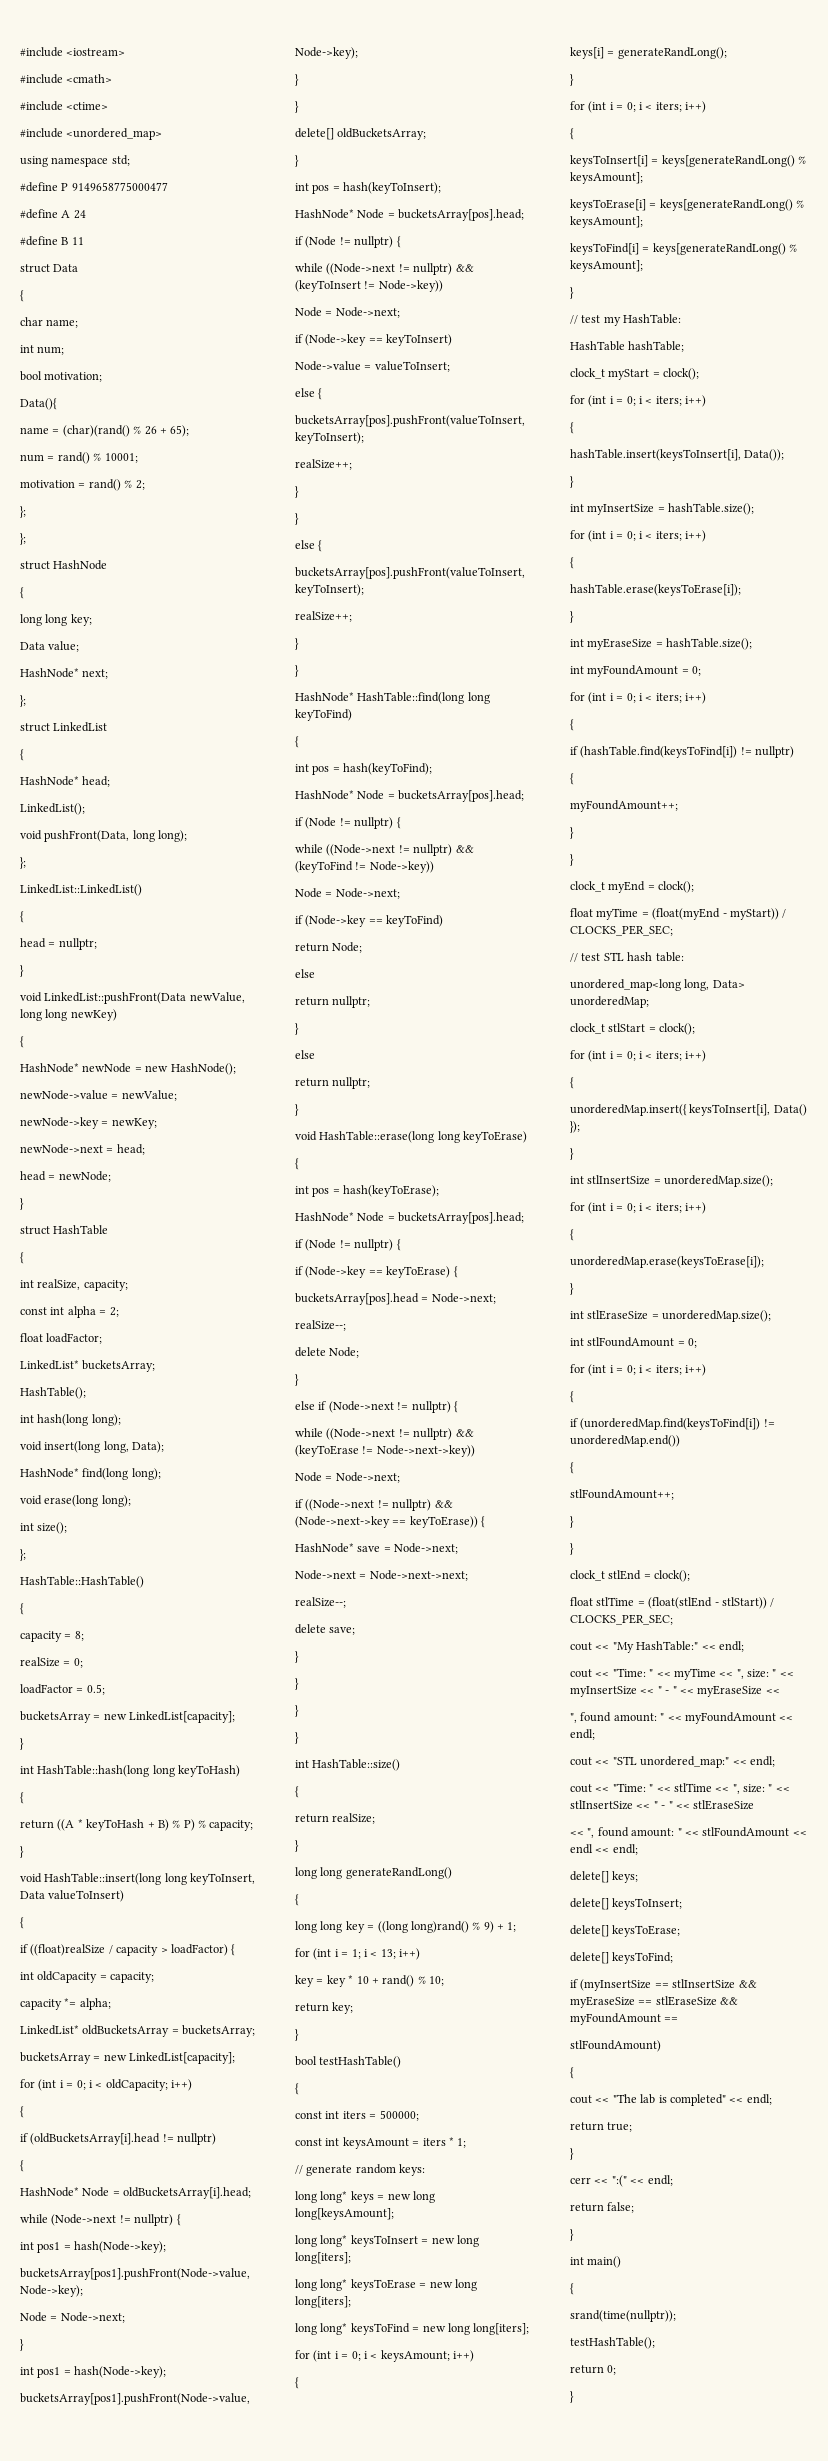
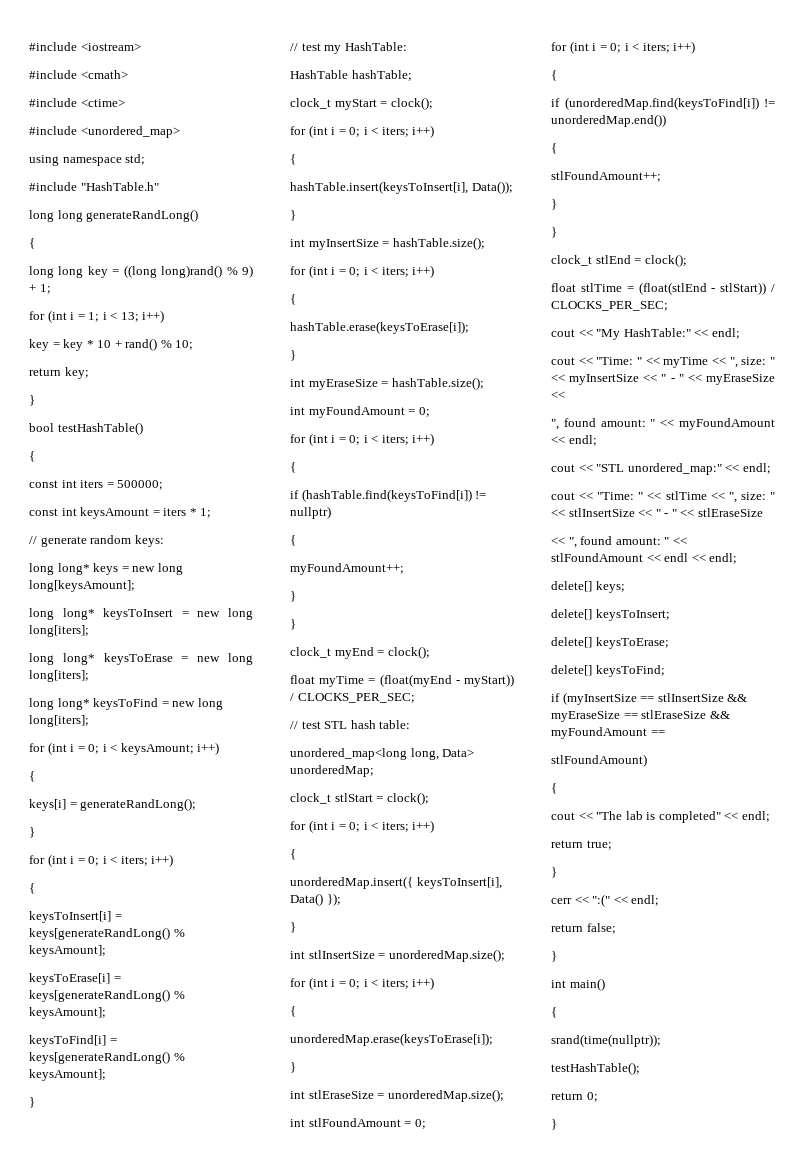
[20,182,168,192] [20,209,86,219] [20,236,84,246] [20,264,79,273] [20,290,24,302] [20,317,79,328] [20,345,65,355] [20,371,103,382] [20,398,57,410] [20,425,190,437] [20,452,138,464] [20,479,145,491] [20,506,26,518] [20,533,26,545] [20,560,108,570] [20,587,24,599] [20,614,92,626] [20,641,80,652] [20,668,109,679] [20,695,26,707] [20,722,108,732] [20,749,24,761] [20,776,111,787] [20,803,85,815] [20,830,188,842] [20,857,26,869] [20,884,142,896] [20,911,24,923] [20,938,97,950] [20,965,24,977] [20,992,245,1004] [20,1009,117,1021] [20,1036,24,1048] [20,1063,236,1075] [20,1090,177,1101] [20,1117,157,1129] [20,1144,145,1155] [20,1171,111,1182] [20,1198,24,1210] [20,1225,109,1235] [20,1252,24,1264] [20,1279,128,1291] [20,1306,119,1318] [20,1333,103,1344] [20,1360,156,1372] [20,1387,86,1399] [20,1414,121,1426] [20,1441,165,1453] [20,1468,161,1480] [20,1495,131,1507] [20,1522,68,1534] [20,1549,26,1561] [20,1576,144,1588] [20,1603,24,1615] [20,1631,84,1642] [20,1657,83,1668] [20,1684,105,1695] [20,1711,236,1723] [20,1738,24,1750] [20,1765,241,1777] [20,1792,24,1804] [20,1819,254,1831] [20,1846,24,1858] [20,1873,256,1885] [20,1890,125,1902] [20,1917,24,1929] [20,1944,236,1956] [20,1971,155,1983] [20,1998,111,2010] [20,2025,256,2037] [20,2052,236,2064] [20,2079,192,2091] [20,2106,24,2118] [20,2133,217,2145] [20,2160,24,2172] [20,2187,252,2199] [20,2214,181,2226] [20,2241,167,2253] [20,2268,250,2280] [20,2285,83,2297] [20,2312,125,2323] [20,2339,24,2351] [20,2366,167,2378] [20,2393,250,2405] [295,47,358,59] [295,74,299,86] [295,101,299,113] [295,128,427,140] [295,155,299,167] [295,182,442,194] [295,209,525,221] [295,236,401,248] [295,263,474,275] [295,280,443,292] [295,307,400,318] [295,334,453,346] [295,361,450,372] [295,388,323,400] [295,415,525,427] [295,432,364,444] [295,459,352,470] [295,486,299,498] [295,513,299,525] [295,540,323,552] [295,567,525,579] [295,584,364,596] [295,611,352,622] [295,638,299,650] [295,665,299,677] [295,692,490,704] [295,709,352,721] [295,736,299,748] [295,763,433,775] [295,790,525,802] [295,817,401,829] [295,844,474,856] [295,861,434,873] [295,888,400,899] [295,915,444,927] [295,942,363,953] [295,969,315,978] [295,996,371,1008] [295,1023,299,1035] [295,1050,315,1059] [295,1077,371,1089] [295,1104,299,1116] [295,1131,528,1143] [295,1158,299,1170] [295,1185,440,1197] [295,1212,525,1224] [295,1239,401,1251] [295,1266,458,1278] [295,1293,496,1305] [295,1320,346,1331] [295,1347,360,1358] [295,1374,299,1386] [295,1401,458,1413] [295,1428,474,1440] [295,1445,475,1457] [295,1472,400,1483] [295,1499,453,1511] [295,1516,486,1528] [295,1543,459,1554] [295,1570,468,1581] [295,1597,346,1608] [295,1624,356,1635] [295,1651,299,1663] [295,1678,299,1690] [295,1705,299,1717] [295,1732,299,1744] [295,1759,401,1771] [295,1786,299,1798] [295,1813,376,1824] [295,1840,299,1852] #define P 9149658775000477 // #define A 24 // #define B 11 // struct Data // { // char name; // int num; // bool motivation; // Data(){ // name = (char)(rand() % 26 + 65); // num = rand() % 10001; // motivation = rand() % 2; // }; // }; // struct HashNode // { // long long key; // Data value; // HashNode* next; // }; // struct LinkedList // { // HashNode* head; // LinkedList(); // void pushFront(Data, long long); // }; // LinkedList::LinkedList() // { // head = nullptr; // } // void LinkedList::pushFront(Data newValue, long long newKey) // { // HashNode* newNode = new HashNode(); // newNode->value = newValue; // newNode->key = newKey; // newNode->next = head; // head = newNode; // } // struct HashTable // { // int realSize, capacity; // const int alpha = 2; // float loadFactor; // LinkedList* bucketsArray; // HashTable(); // int hash(long long); // void insert(long long, Data); // HashNode* find(long long); // void erase(long long); // int size(); // }; // HashTable::HashTable() // { // capacity = 8; // realSize = 0; // loadFactor = 0.5; // bucketsArray = new LinkedList[capacity]; // } // int HashTable::hash(long long keyToHash) // { // return ((A * keyToHash + B) % P) % capacity; // } // void HashTable::insert(long long keyToInsert, Data valueToInsert) // { // if ((float)realSize / capacity > loadFactor) { // int oldCapacity = capacity; // capacity *= alpha; // LinkedList* oldBucketsArray = bucketsArray; // bucketsArray = new LinkedList[capacity]; // for (int i = 0; i < oldCapacity; i++) // { // if (oldBucketsArray[i].head != nullptr) // { // HashNode* Node = oldBucketsArray[i].head; // while (Node->next != nullptr) { // int pos1 = hash(Node->key); // bucketsArray[pos1].pushFront(Node->value, Node->key); // Node = Node->next; // } // int pos1 = hash(Node->key); // bucketsArray[pos1].pushFront(Node->value, Node->key); // } // } // delete[] oldBucketsArray; // } // int pos = hash(keyToInsert); // HashNode* Node = bucketsArray[pos].head; // if (Node != nullptr) { // while ((Node->next != nullptr) && (keyToInsert != Node->key)) // Node = Node->next; // if (Node->key == keyToInsert) // Node->value = valueToInsert; // else { // bucketsArray[pos].pushFront(valueToInsert, keyToInsert); // realSize++; // } // } // else { // bucketsArray[pos].pushFront(valueToInsert, keyToInsert); // realSize++; // } // } // HashNode* HashTable::find(long long keyToFind) // { // int pos = hash(keyToFind); // HashNode* Node = bucketsArray[pos].head; // if (Node != nullptr) { // while ((Node->next != nullptr) && (keyToFind != Node->key)) // Node = Node->next; // if (Node->key == keyToFind) // return Node; // else // return nullptr; // } // else // return nullptr; // } // void HashTable::erase(long long keyToErase) // { // int pos = hash(keyToErase); // HashNode* Node = bucketsArray[pos].head; // if (Node != nullptr) { // if (Node->key == keyToErase) { // bucketsArray[pos].head = Node->next; // realSize--; // delete Node; // } // else if (Node->next != nullptr) { // while ((Node->next != nullptr) && (keyToErase != Node->next->key)) // Node = Node->next; // if ((Node->next != nullptr) && (Node->next->key == keyToErase)) { // HashNode* save = Node->next; // Node->next = Node->next->next; // realSize--; // delete save; // } // } // } // } // int HashTable::size() // { // return realSize; // } -> [29,182,159,191] #include "HashTable.h"

